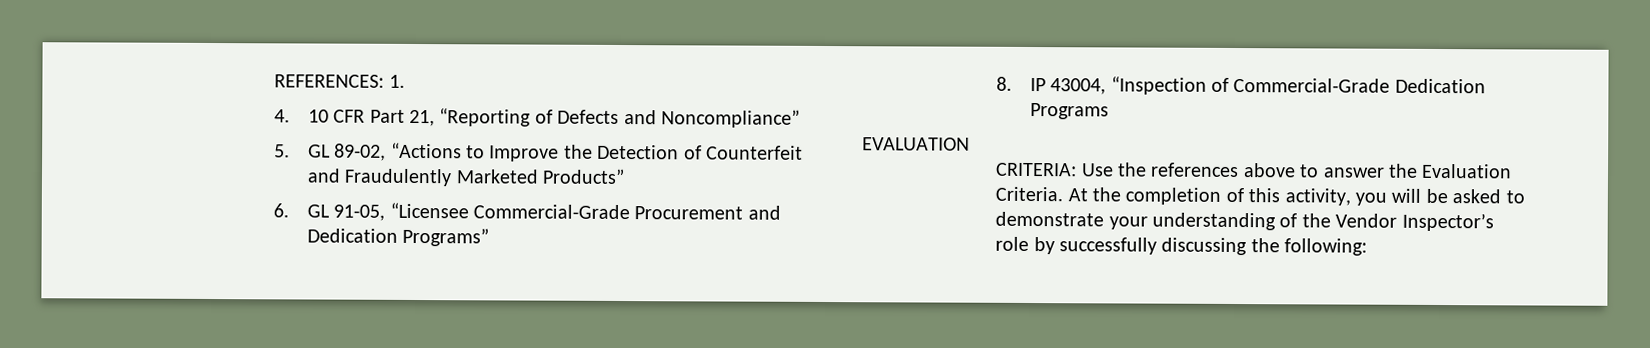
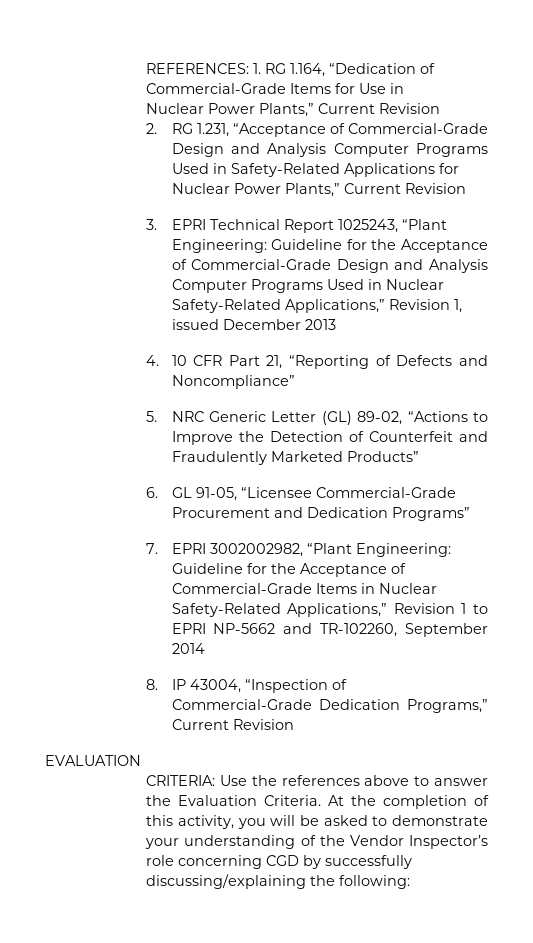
(405, 81) none -> [265,63,436,77] [146,83,405,94] [146,103,441,117] [146,123,489,137] [171,143,489,157] [171,163,459,177] [171,183,466,197] [146,219,447,233] [171,239,489,253] [171,259,489,273] [171,279,444,293] [171,299,462,313] [171,319,336,330] RG 1.164, “Dedication of Commercial-Grade Items for Use in // Nuclear Power Plants,” Current Revision // 2. RG 1.231, “Acceptance of Commercial-Grade Design and Analysis Computer Programs Used in Safety-Related Applications for Nuclear Power Plants,” Current Revision // 3. EPRI Technical Report 1025243, “Plant Engineering: Guideline for the Acceptance of Commercial-Grade Design and Analysis Computer Programs Used in Nuclear Safety-Related Applications,” Revision 1, issued December 2013
[307,144,331,158] GL -> [171,411,352,425] NRC Generic Letter (GL)
(490, 237) none -> [146,543,451,557] [171,563,406,577] [171,583,437,594] [171,603,489,617] [171,623,489,637] [171,643,205,654] // 7. EPRI 3002002982, “Plant Engineering: Guideline for the Acceptance of Commercial-Grade Items in Nuclear Safety-Related Applications,” Revision 1 to EPRI NP-5662 and TR-102260, September 2014
[1029,102,1109,120] Programs -> [407,699,488,713] [171,719,294,730] Programs,” Current Revision
(1030, 244) none -> [178,855,300,869] concerning CGD
[1161,237,1248,256] discussing -> [146,874,307,889] discussing/explaining

